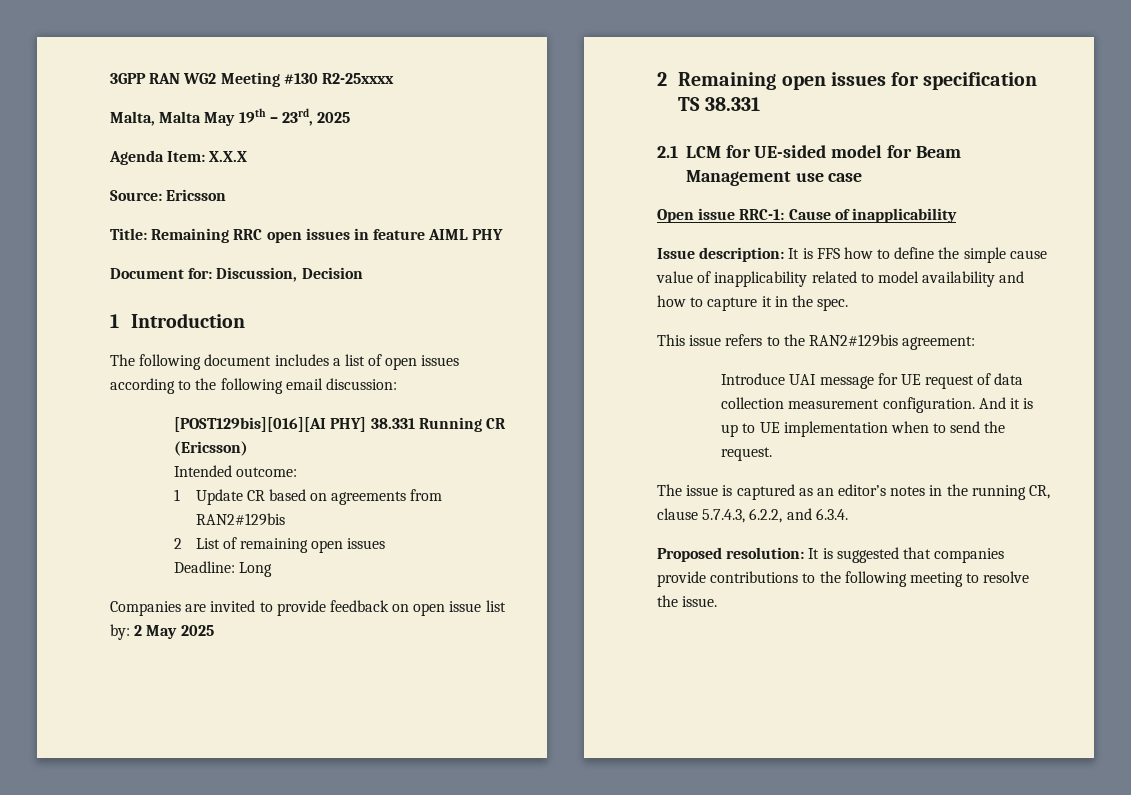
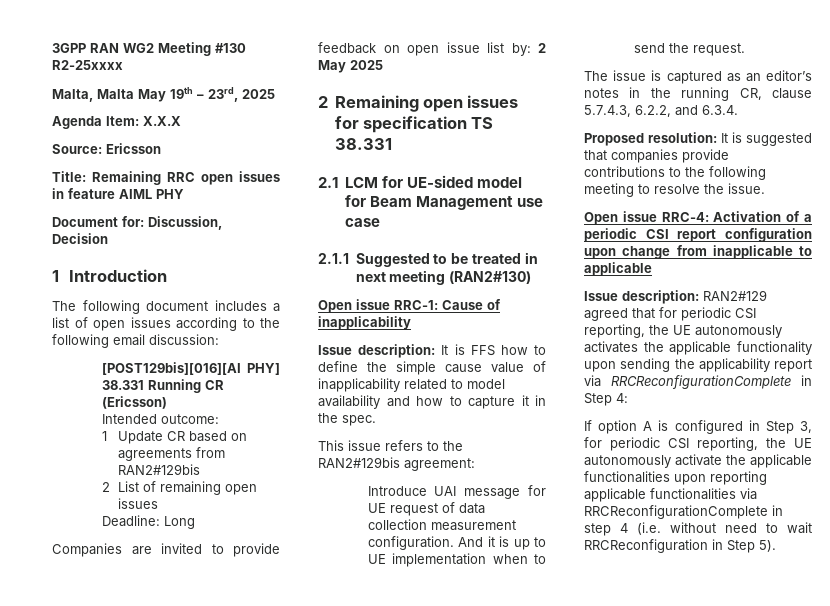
(863, 177) none -> [318,252,538,267] [355,270,532,285] // 2.1.1 Suggested to be treated in next meeting (RAN2#130)
(718, 601) none -> [584,211,812,225] [584,228,812,242] [584,245,812,259] [584,262,652,276] [584,290,767,304] [584,307,756,321] [584,324,782,338] [584,341,812,355] [584,358,812,372] [584,375,812,389] [584,393,628,406] [584,420,812,434] [584,437,812,451] [584,454,812,468] [584,471,767,485] [584,488,757,502] [584,505,783,519] [584,522,812,536] [584,539,776,553] // Open issue RRC-4: Activation of a periodic CSI report configuration upon change from inapplicable to applicable // Issue description: RAN2#129 agreed that for periodic CSI reporting, the UE autonomously activates the applicable functionality upon sending the applicability report via RRCReconfigurationComplete in Step 4: // If option A is configured in Step 3, for periodic CSI reporting, the UE autonomously activate the applicable functionalities upon reporting applicable functionalities via RRCReconfigurationComplete in step 4 (i.e. without need to wait RRCReconfiguration in Step 5).

